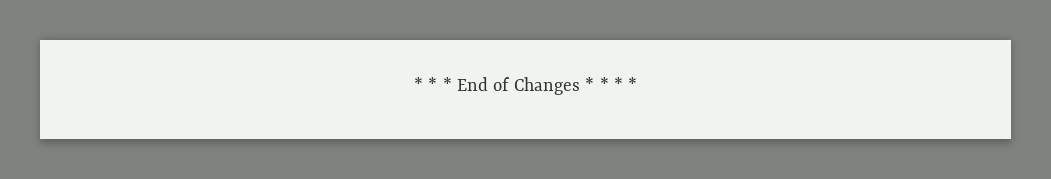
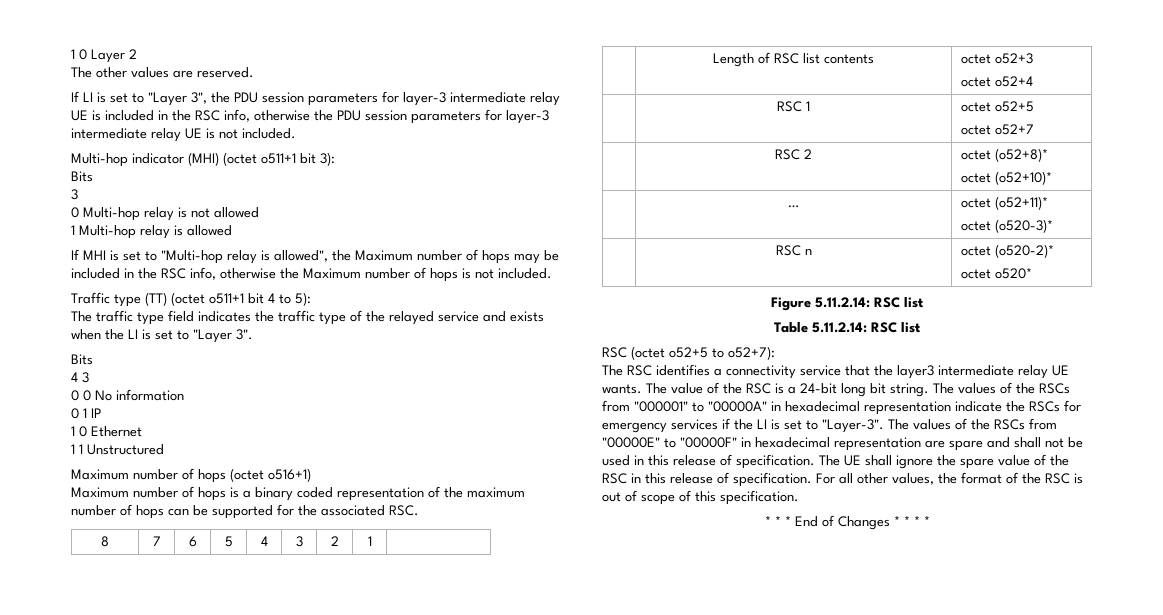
(413, 84) none -> [71,49,137,63] [71,67,254,78] [71,91,560,106] [71,109,549,124] [71,128,296,142] [71,152,335,167] [71,171,93,182] [71,189,78,200] [71,207,259,221] [71,225,232,239] [71,249,559,264] [71,267,552,282] [71,292,311,307] [71,310,544,325] [71,329,253,343] [71,354,93,365] [71,372,89,383] [71,389,184,401] [71,408,101,419] [71,426,142,437] [71,444,164,455] [71,468,311,483] [71,486,525,501] [71,504,419,519] [101,536,109,547] [152,536,161,546] [188,536,197,547] [224,536,233,547] [260,536,268,546] [295,536,303,547] [330,536,339,546] [367,536,372,546] [713,52,874,67] [961,53,1034,64] [961,76,1034,87] [777,101,810,112] [961,101,1035,112] [961,124,1035,135] [775,149,812,160] [961,148,1049,162] [961,171,1053,185] [788,205,799,208] [961,196,1049,210] [961,219,1054,233] [775,245,812,256] [961,244,1055,258] [961,268,1033,279] [771,297,924,311] [774,322,921,333] [602,346,775,360] [602,364,1069,379] [602,382,1070,397] [602,400,1081,415] [602,418,1057,433] [602,437,1083,451] [602,454,1069,469] [602,472,1083,487] [602,490,799,505] 1 0 Layer 2 // The other values are reserved. // If LI is set to "Layer 3", the PDU session parameters for layer-3 intermediate relay UE is included in the RSC info, otherwise the PDU session parameters for layer-3 intermediate relay UE is not included. // Multi-hop indicator (MHI) (octet o511+1 bit 3): // Bits // 3 // 0 Multi-hop relay is not allowed // 1 Multi-hop relay is allowed // If MHI is set to "Multi-hop relay is allowed", the Maximum number of hops may be included in the RSC info, otherwise the Maximum number of hops is not included. // Traffic type (TT) (octet o511+1 bit 4 to 5): // The traffic type field indicates the traffic type of the relayed service and exists when the LI is set to "Layer 3". // Bits // 4 3 // 0 0 No information // 0 1 IP // 1 0 Ethernet // 1 1 Unstructured // Maximum number of hops (octet o516+1) // Maximum number of hops is a binary coded representation of the maximum number of hops can be supported for the associated RSC. // 8 | 7 | 6 | 5 | 4 | 3 | 2 | 1 | // | Length of RSC list contents | octet o52+3 // octet o52+4 // | RSC 1 | octet o52+5 // octet o52+7 // | RSC 2 | octet (o52+8)* // octet (o52+10)* // | … | octet (o52+11)* // octet (o520-3)* // | RSC n | octet (o520-2)* // octet o520* // Figure 5.11.2.14: RSC list // Table 5.11.2.14: RSC list // RSC (octet o52+5 to o52+7): // The RSC identifies a connectivity service that the layer3 intermediate relay UE wants. The value of the RSC is a 24-bit long bit string. The values of the RSCs from "000001" to "00000A" in hexadecimal representation indicate the RSCs for emergency services if the LI is set to "Layer-3". The values of the RSCs from "00000E" to "00000F" in hexadecimal representation are spare and shall not be used in this release of specification. The UE shall ignore the spare value of the RSC in this release of specification. For all other values, the format of the RSC is out of scope of this specification. //

